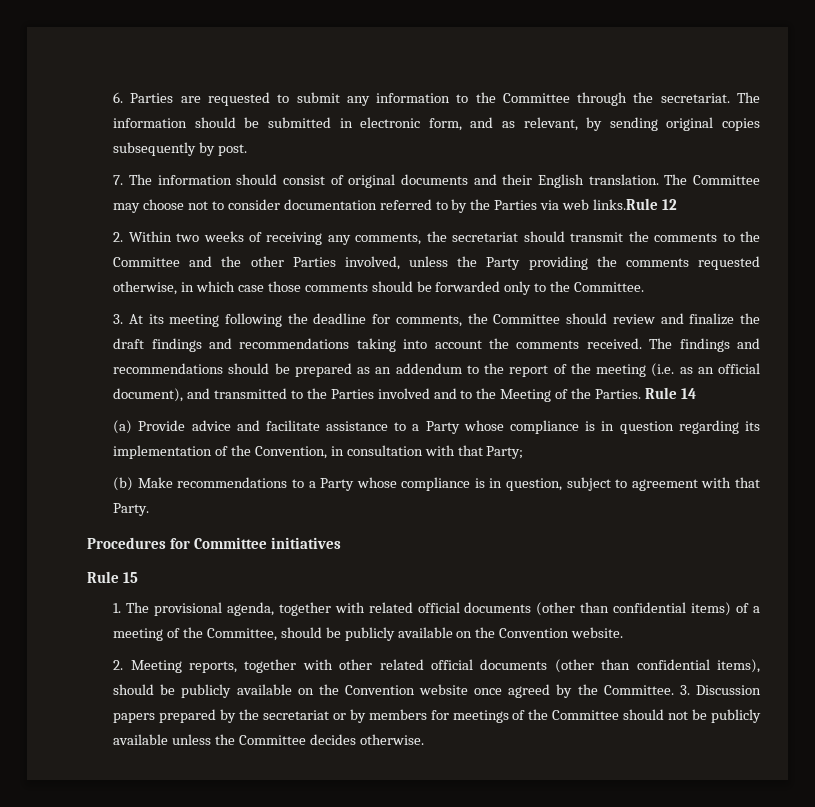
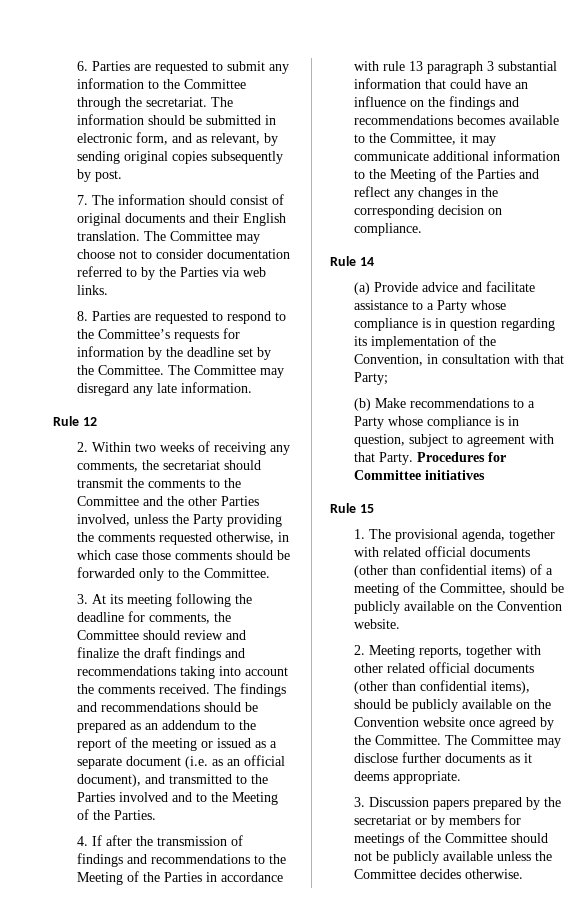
[593,198,659,210] links.Rule -> [77,285,109,295] [77,311,287,324] [77,328,241,342] [77,346,272,360] [77,365,285,378] [77,382,253,396] [53,416,79,426] links. // 8. Parties are requested to respond to the Committee’s requests for information by the deadline set by the Committee. The Committee may disregard any late information. // Rule
(647, 370) none -> [201,738,278,748] [77,756,182,769] or issued as a separate document
(642, 394) none -> [77,835,244,846] [77,853,287,867] [77,871,284,885] [354,61,558,74] [354,78,529,89] [354,96,520,110] [354,115,560,125] [354,133,497,146] [354,150,561,161] [354,168,540,182] [354,186,499,200] [354,205,503,218] [354,223,423,236] // 4. If after the transmission of findings and recommendations to the Meeting of the Parties in accordance with rule 13 paragraph 3 substantial information that could have an influence on the findings and recommendations becomes available to the Committee, it may communicate additional information to the Meeting of the Parties and reflect any changes in the corresponding decision on compliance. //
(150, 509) // -> (414, 458) none
(674, 690) none -> [445,735,562,748] [354,752,533,763] [354,771,462,784] The Committee may disclose further documents as it deems appropriate. //

